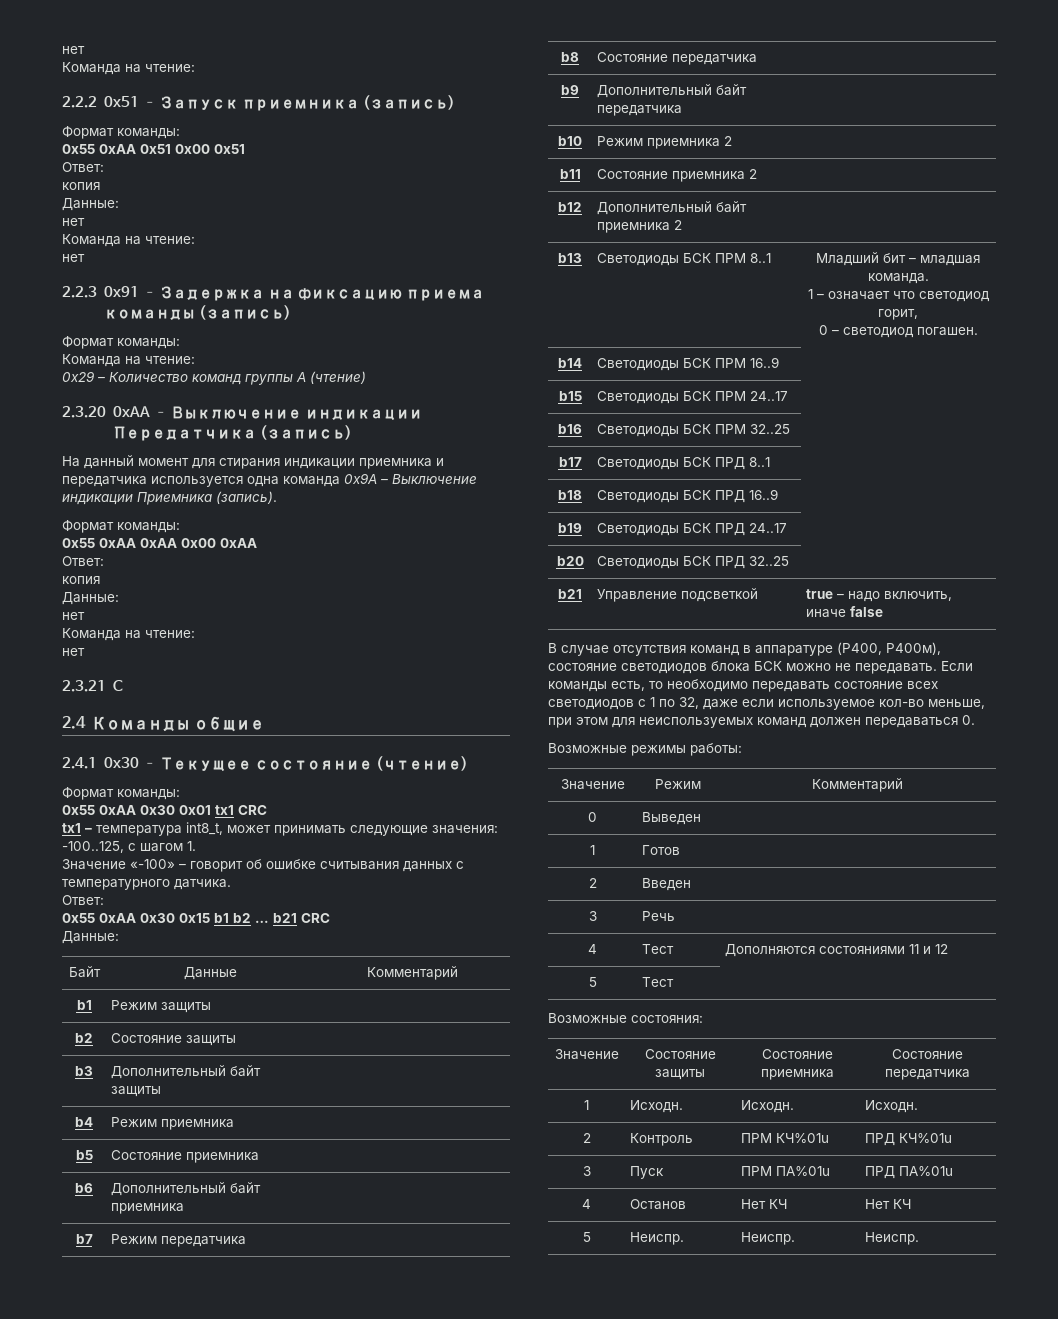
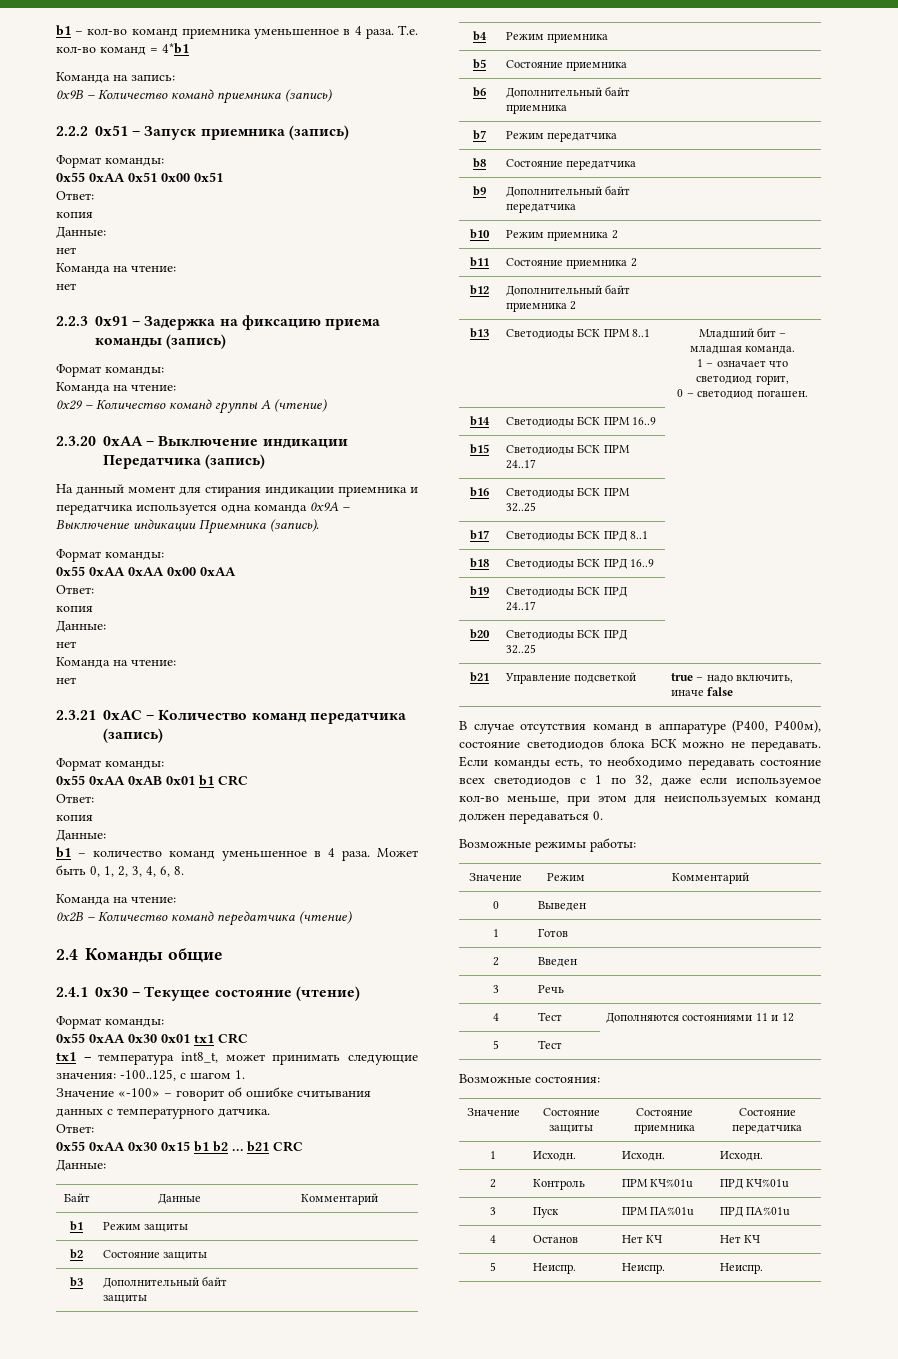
[62,46,85,54] [62,62,195,75] нет // Команда на чтение: -> [56,25,419,39] [56,43,189,55] [56,72,175,83] [56,89,332,104] b1 – кол-во команд приемника уменьшенное в 4 раза. Т.е. кол-во команд = 4*b1 // Команда на запись: // 0x9B – Количество команд приемника (запись)
[112,680,123,691] C -> [103,710,406,724] [103,728,163,743] [56,758,164,771] [56,775,248,786] [56,794,94,803] [56,815,93,821] [56,829,106,842] [56,847,418,861] [56,865,184,877] [56,894,176,905] [56,911,352,926] 0xAC – Количество команд передатчика (запись) // Формат команды: // 0x55 0xAA 0xAB 0x01 b1 CRC // Ответ: // копия // Данные: // b1 – количество команд уменьшенное в 4 раза. Может быть 0, 1, 2, 3, 4, 6, 8. // Команда на чтение: // 0x2B – Количество команд передатчика (чтение)

